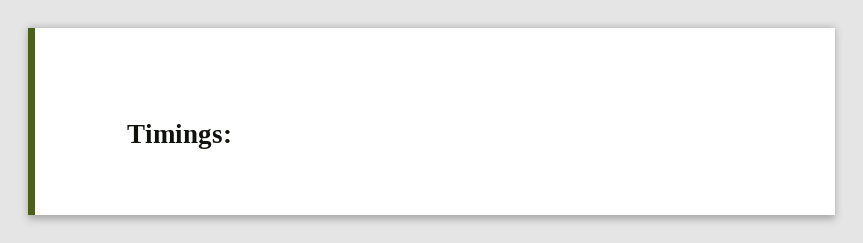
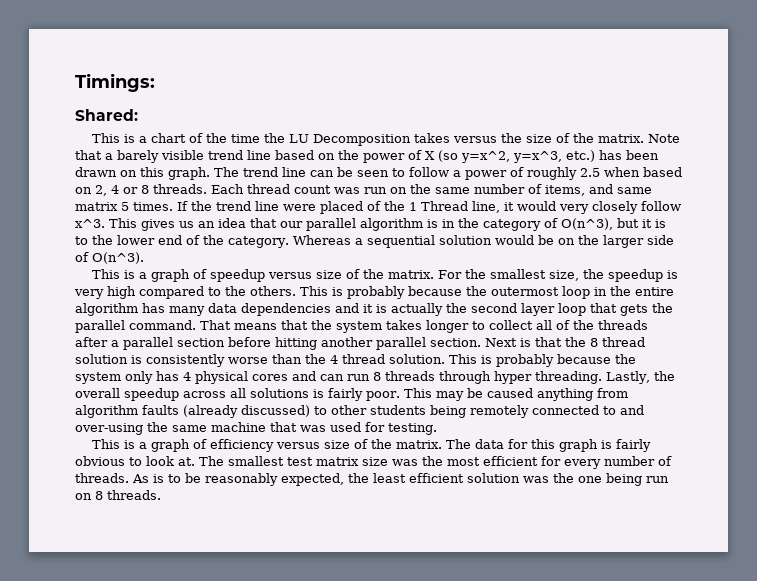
(232, 136) none -> [75,109,138,121] [92,133,681,146] [75,150,659,163] [75,167,682,180] [75,184,652,196] [75,201,681,214] [75,218,666,231] [75,235,674,248] [75,252,144,264] [92,269,679,282] [74,286,674,299] [75,303,673,316] [75,320,648,333] [75,337,645,350] [75,354,636,367] [75,371,675,384] [75,388,628,401] [75,405,644,418] [75,422,437,435] [92,439,652,452] [75,456,672,469] [75,473,669,486] [75,490,161,500] // Shared: // This is a chart of the time the LU Decomposition takes versus the size of the matrix. Note that a barely visible trend line based on the power of X (so y=x^2, y=x^3, etc.) has been drawn on this graph. The trend line can be seen to follow a power of roughly 2.5 when based on 2, 4 or 8 threads. Each thread count was run on the same number of items, and same matrix 5 times. If the trend line were placed of the 1 Thread line, it would very closely follow x^3. This gives us an idea that our parallel algorithm is in the category of O(n^3), but it is to the lower end of the category. Whereas a sequential solution would be on the larger side of O(n^3). // This is a graph of speedup versus size of the matrix. For the smallest size, the speedup is very high compared to the others. This is probably because the outermost loop in the entire algorithm has many data dependencies and it is actually the second layer loop that gets the parallel command. That means that the system takes longer to collect all of the threads after a parallel section before hitting another parallel section. Next is that the 8 thread solution is consistently worse than the 4 thread solution. This is probably because the system only has 4 physical cores and can run 8 threads through hyper threading. Lastly, the overall speedup across all solutions is fairly poor. This may be caused anything from algorithm faults (already discussed) to other students being remotely connected to and over-using the same machine that was used for testing. // This is a graph of efficiency versus size of the matrix. The data for this graph is fairly obvious to look at. The smallest test matrix size was the most efficient for every number of threads. As is to be reasonably expected, the least efficient solution was the one being run on 8 threads.

